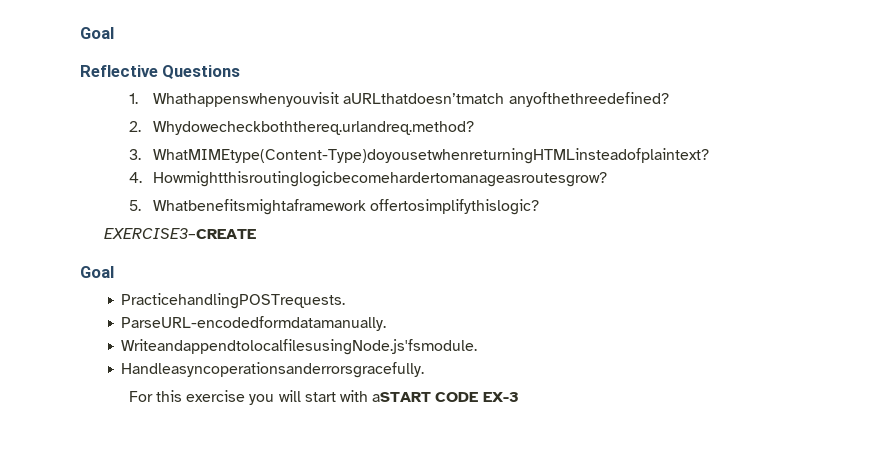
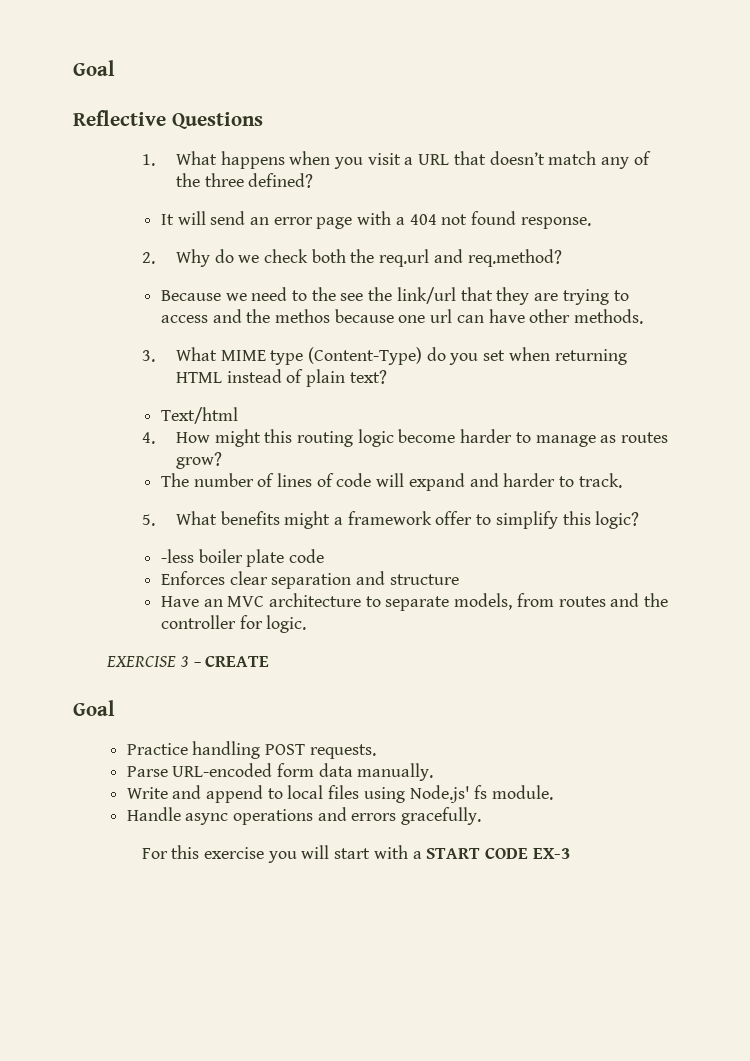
[153,92,669,107] [128,121,475,135] [128,148,710,164] [128,171,608,187] [128,199,540,215] [104,228,257,239] [80,266,114,278] [121,293,346,309] [121,316,387,331] [121,339,478,355] [121,362,425,378] Whathappenswhenyouvisit aURLthatdoesn’tmatch anyofthethreedefined? // 2. Whydowecheckboththereq.urlandreq.method? // 3. WhatMIMEtype(Content-Type)doyousetwhenreturningHTMLinsteadofplaintext? // 4. Howmightthisroutinglogicbecomehardertomanageasroutesgrow? // 5. Whatbenefitsmightaframework offertosimplifythislogic? // EXERCISE3–CREATE // Goal // PracticehandlingPOSTrequests. // ParseURL-encodedformdatamanually. // WriteandappendtolocalfilesusingNode.js'fsmodule. // Handleasyncoperationsanderrorsgracefully. -> [175,151,651,169] [175,173,314,188] [160,211,591,229] [141,249,562,267] [160,287,629,305] [160,309,644,324] [141,347,627,365] [175,369,387,387] [160,407,238,424] [141,429,669,447] [175,452,222,469] [160,473,622,491] [141,511,640,529] [160,549,324,567] [160,571,459,589] [160,593,669,611] [160,615,307,633] [106,656,270,667] [73,700,115,716] [126,741,376,759] [126,763,434,781] [126,785,554,803] [126,807,482,825] What happens when you visit a URL that doesn’t match any of the three defined? // It will send an error page with a 404 not found response. // 2. Why do we check both the req.url and req.method? // Because we need to the see the link/url that they are trying to access and the methos because one url can have other methods. // 3. What MIME type (Content-Type) do you set when returning HTML instead of plain text? // Text/html // 4. How might this routing logic become harder to manage as routes grow? // The number of lines of code will expand and harder to track. // 5. What benefits might a framework offer to simplify this logic? // -less boiler plate code // Enforces clear separation and structure // Have an MVC architecture to separate models, from routes and the controller for logic. // EXERCISE 3 – CREATE // Goal // Practice handling POST requests. // Parse URL-encoded form data manually. // Write and append to local files using Node.js' fs module. // Handle async operations and errors gracefully.
[372,392,432,402] aSTART -> [412,848,481,859] a START

